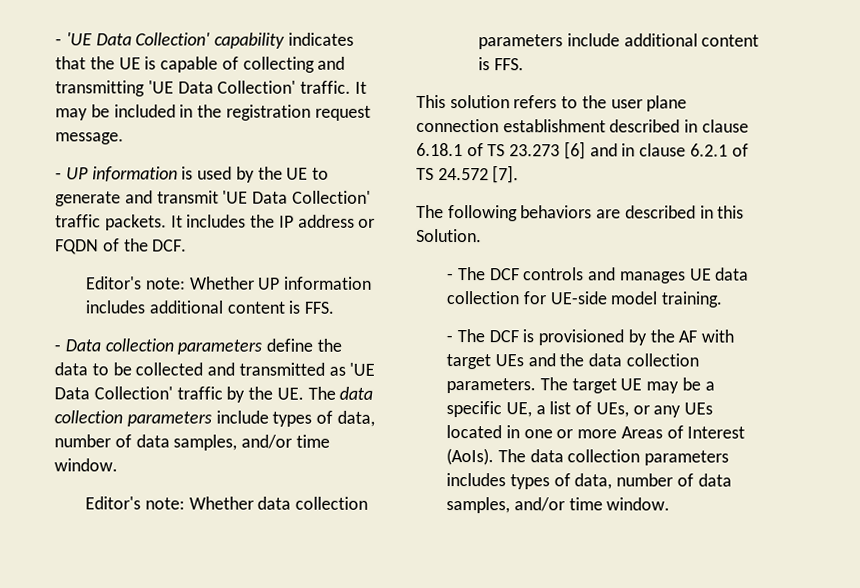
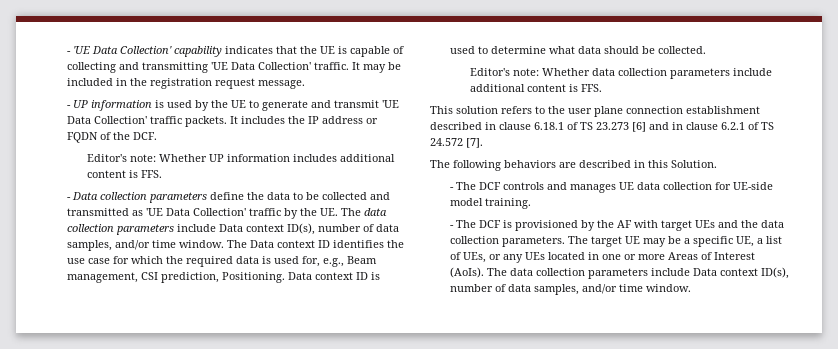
[272,410,375,427] [54,434,330,451] [54,458,119,472] types of data, number of data samples, and/or time window. -> [219,223,400,235] [67,240,405,251] [67,256,378,267] [67,272,381,283] [450,46,707,54] Data context ID(s), number of data samples, and/or time window. The Data context ID identifies the use case for which the required data is used for, e.g., Beam management, CSI prediction, Positioning. Data context ID is used to determine what data should be collected.
[446,473,613,490] includes types of data, -> [651,267,790,279] include Data context ID(s),

